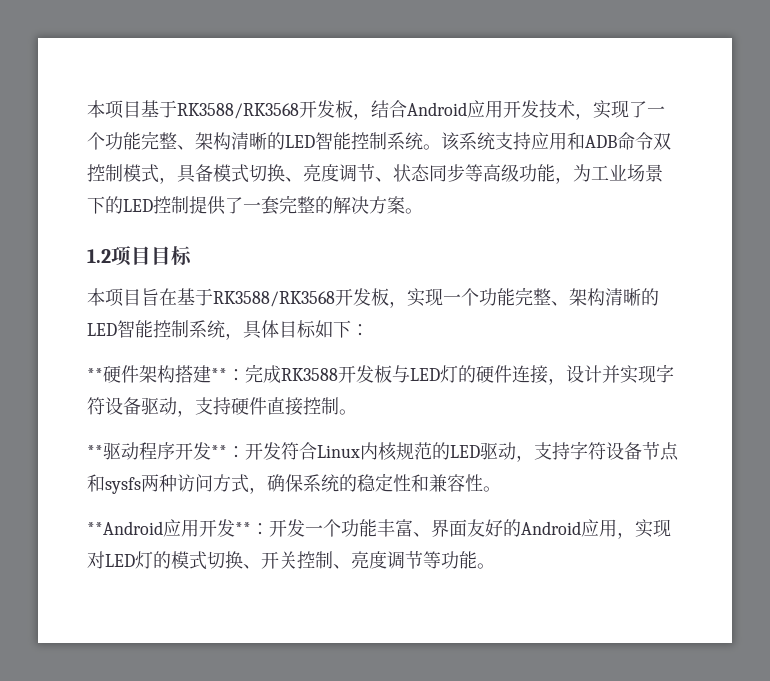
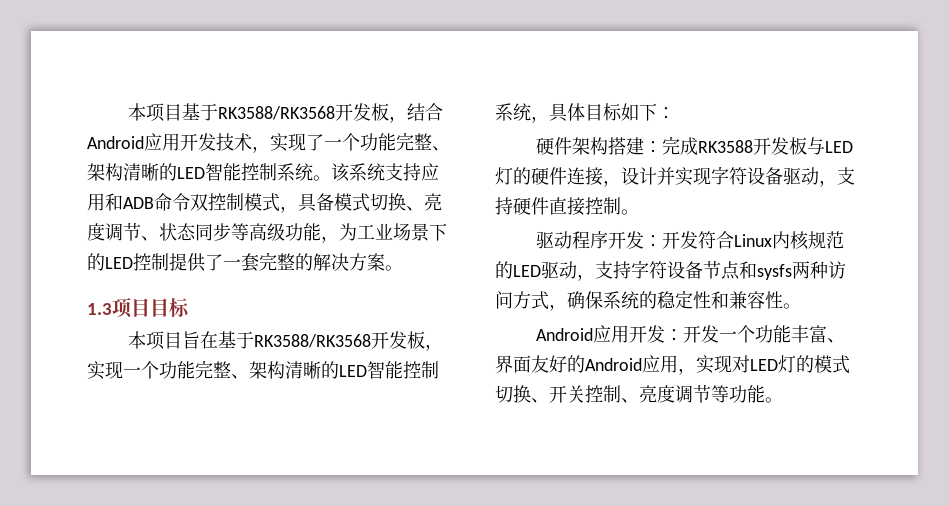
[87,249,111,263] 1.2 -> [87,303,112,315] 1.3
[87,368,103,381] ** -> (675, 113) none
[211,368,227,381] ** -> (645, 146) none
[87,445,103,458] ** -> (639, 212) none
[211,445,227,458] ** -> (645, 240) none
[87,519,251,537] **Android应用开发** -> [536,325,666,343] Android应用开发

